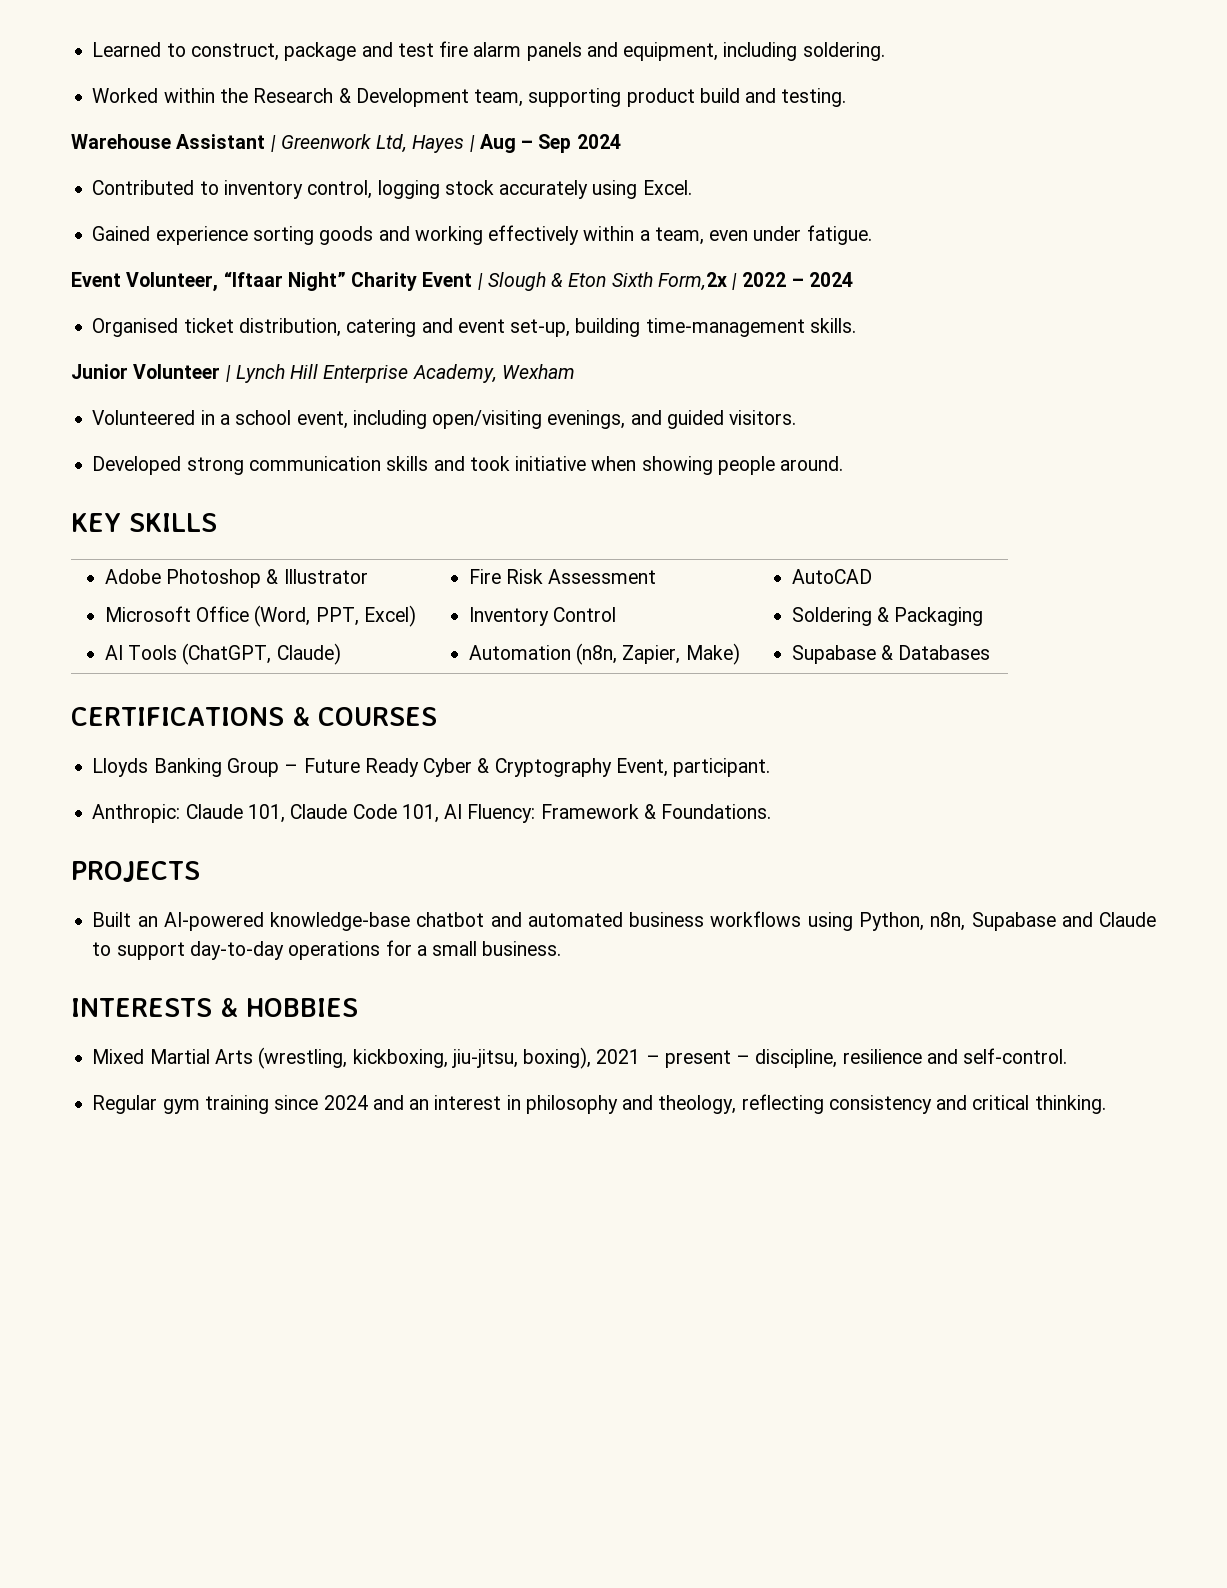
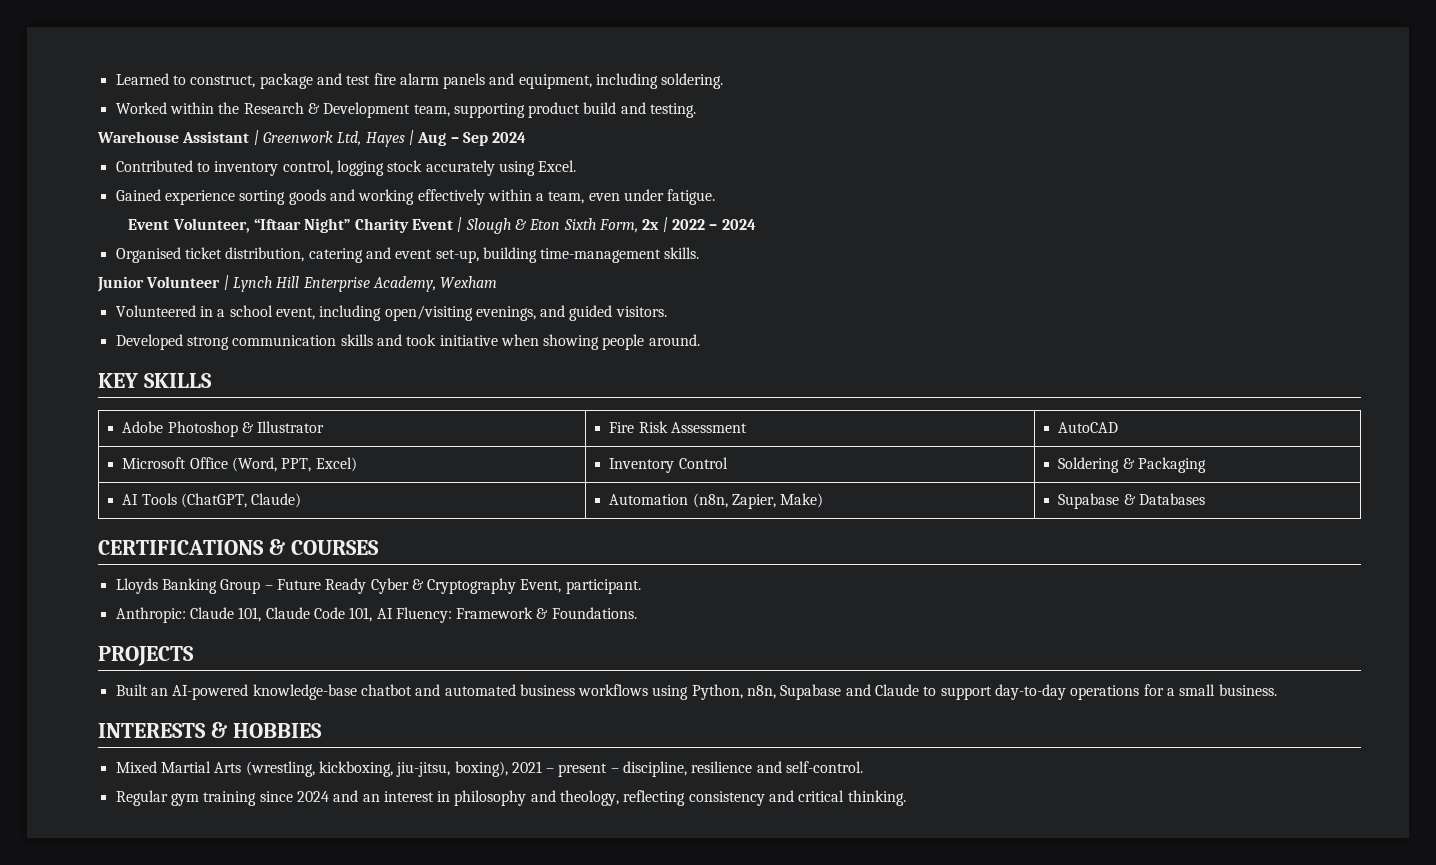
[657,272,727,291] Form,2x -> [598,219,660,233] Form, 2x

